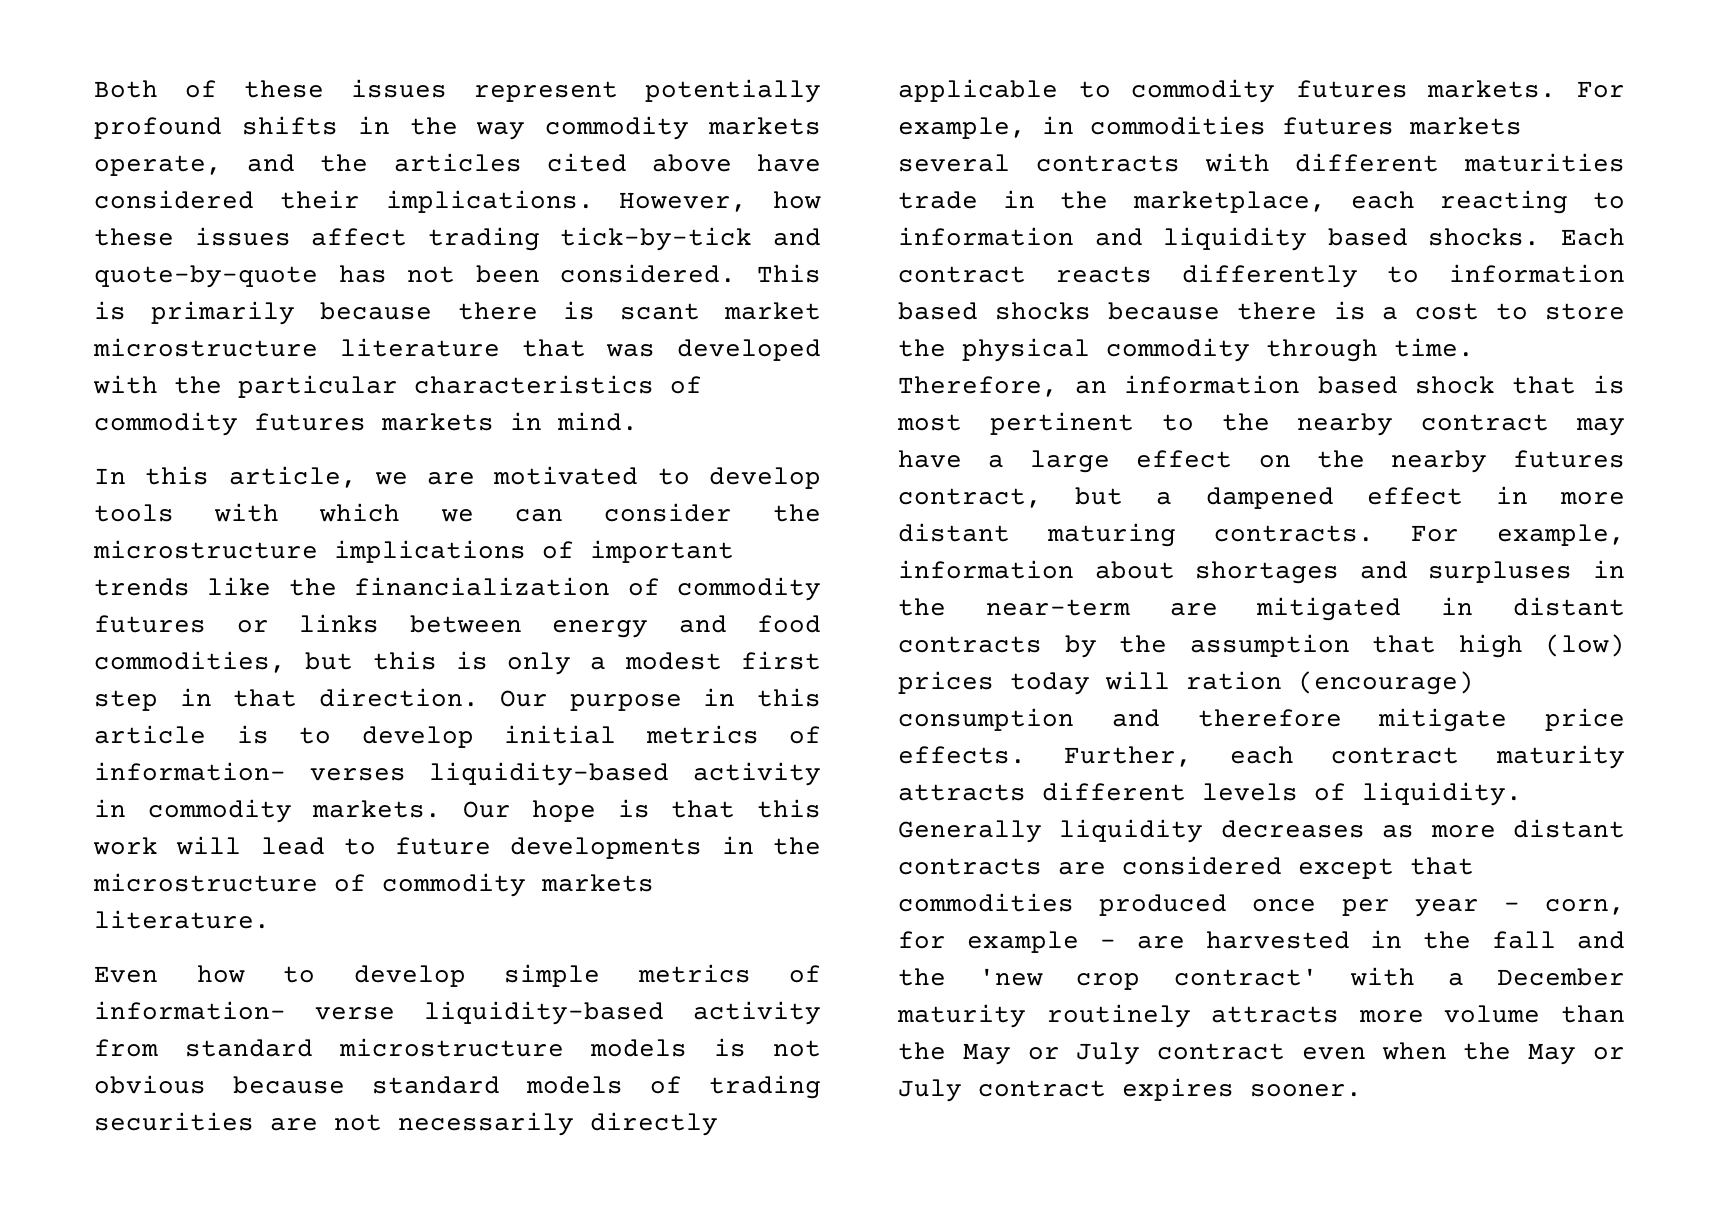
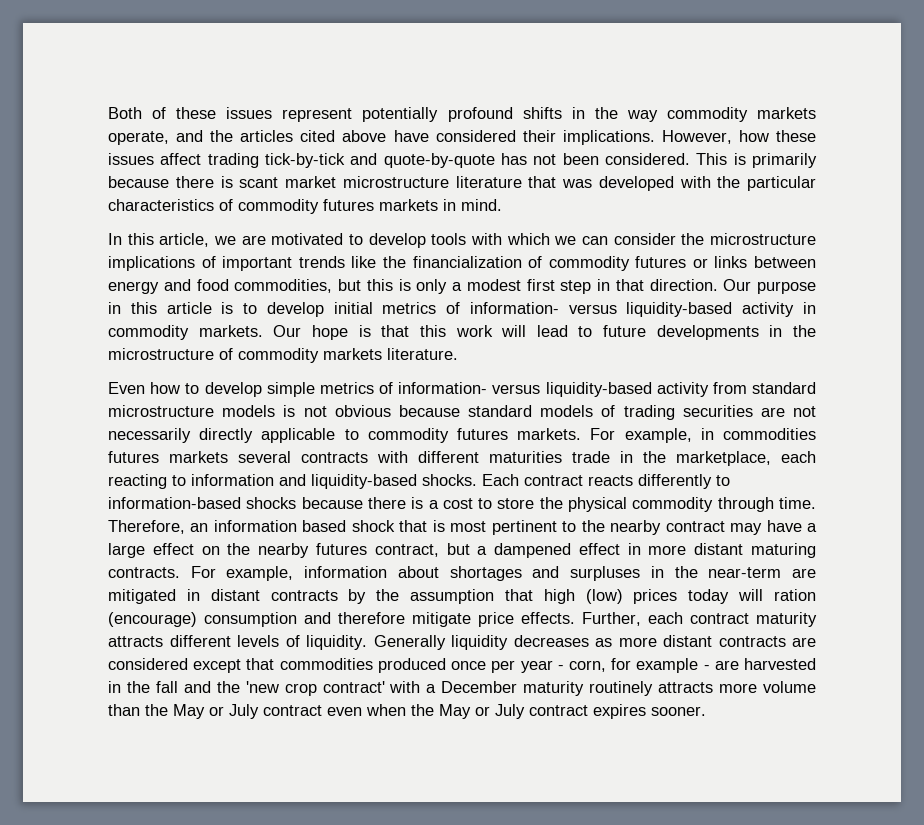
[309,768,406,781] verses -> [568,304,617,314] versus
[315,1007,395,1020] verse -> [492,384,541,394] versus
[1163,227,1408,251] liquidity based -> [311,474,417,489] liquidity-based
[1449,264,1625,283] [898,302,978,320] information based -> [108,497,241,509] information-based

